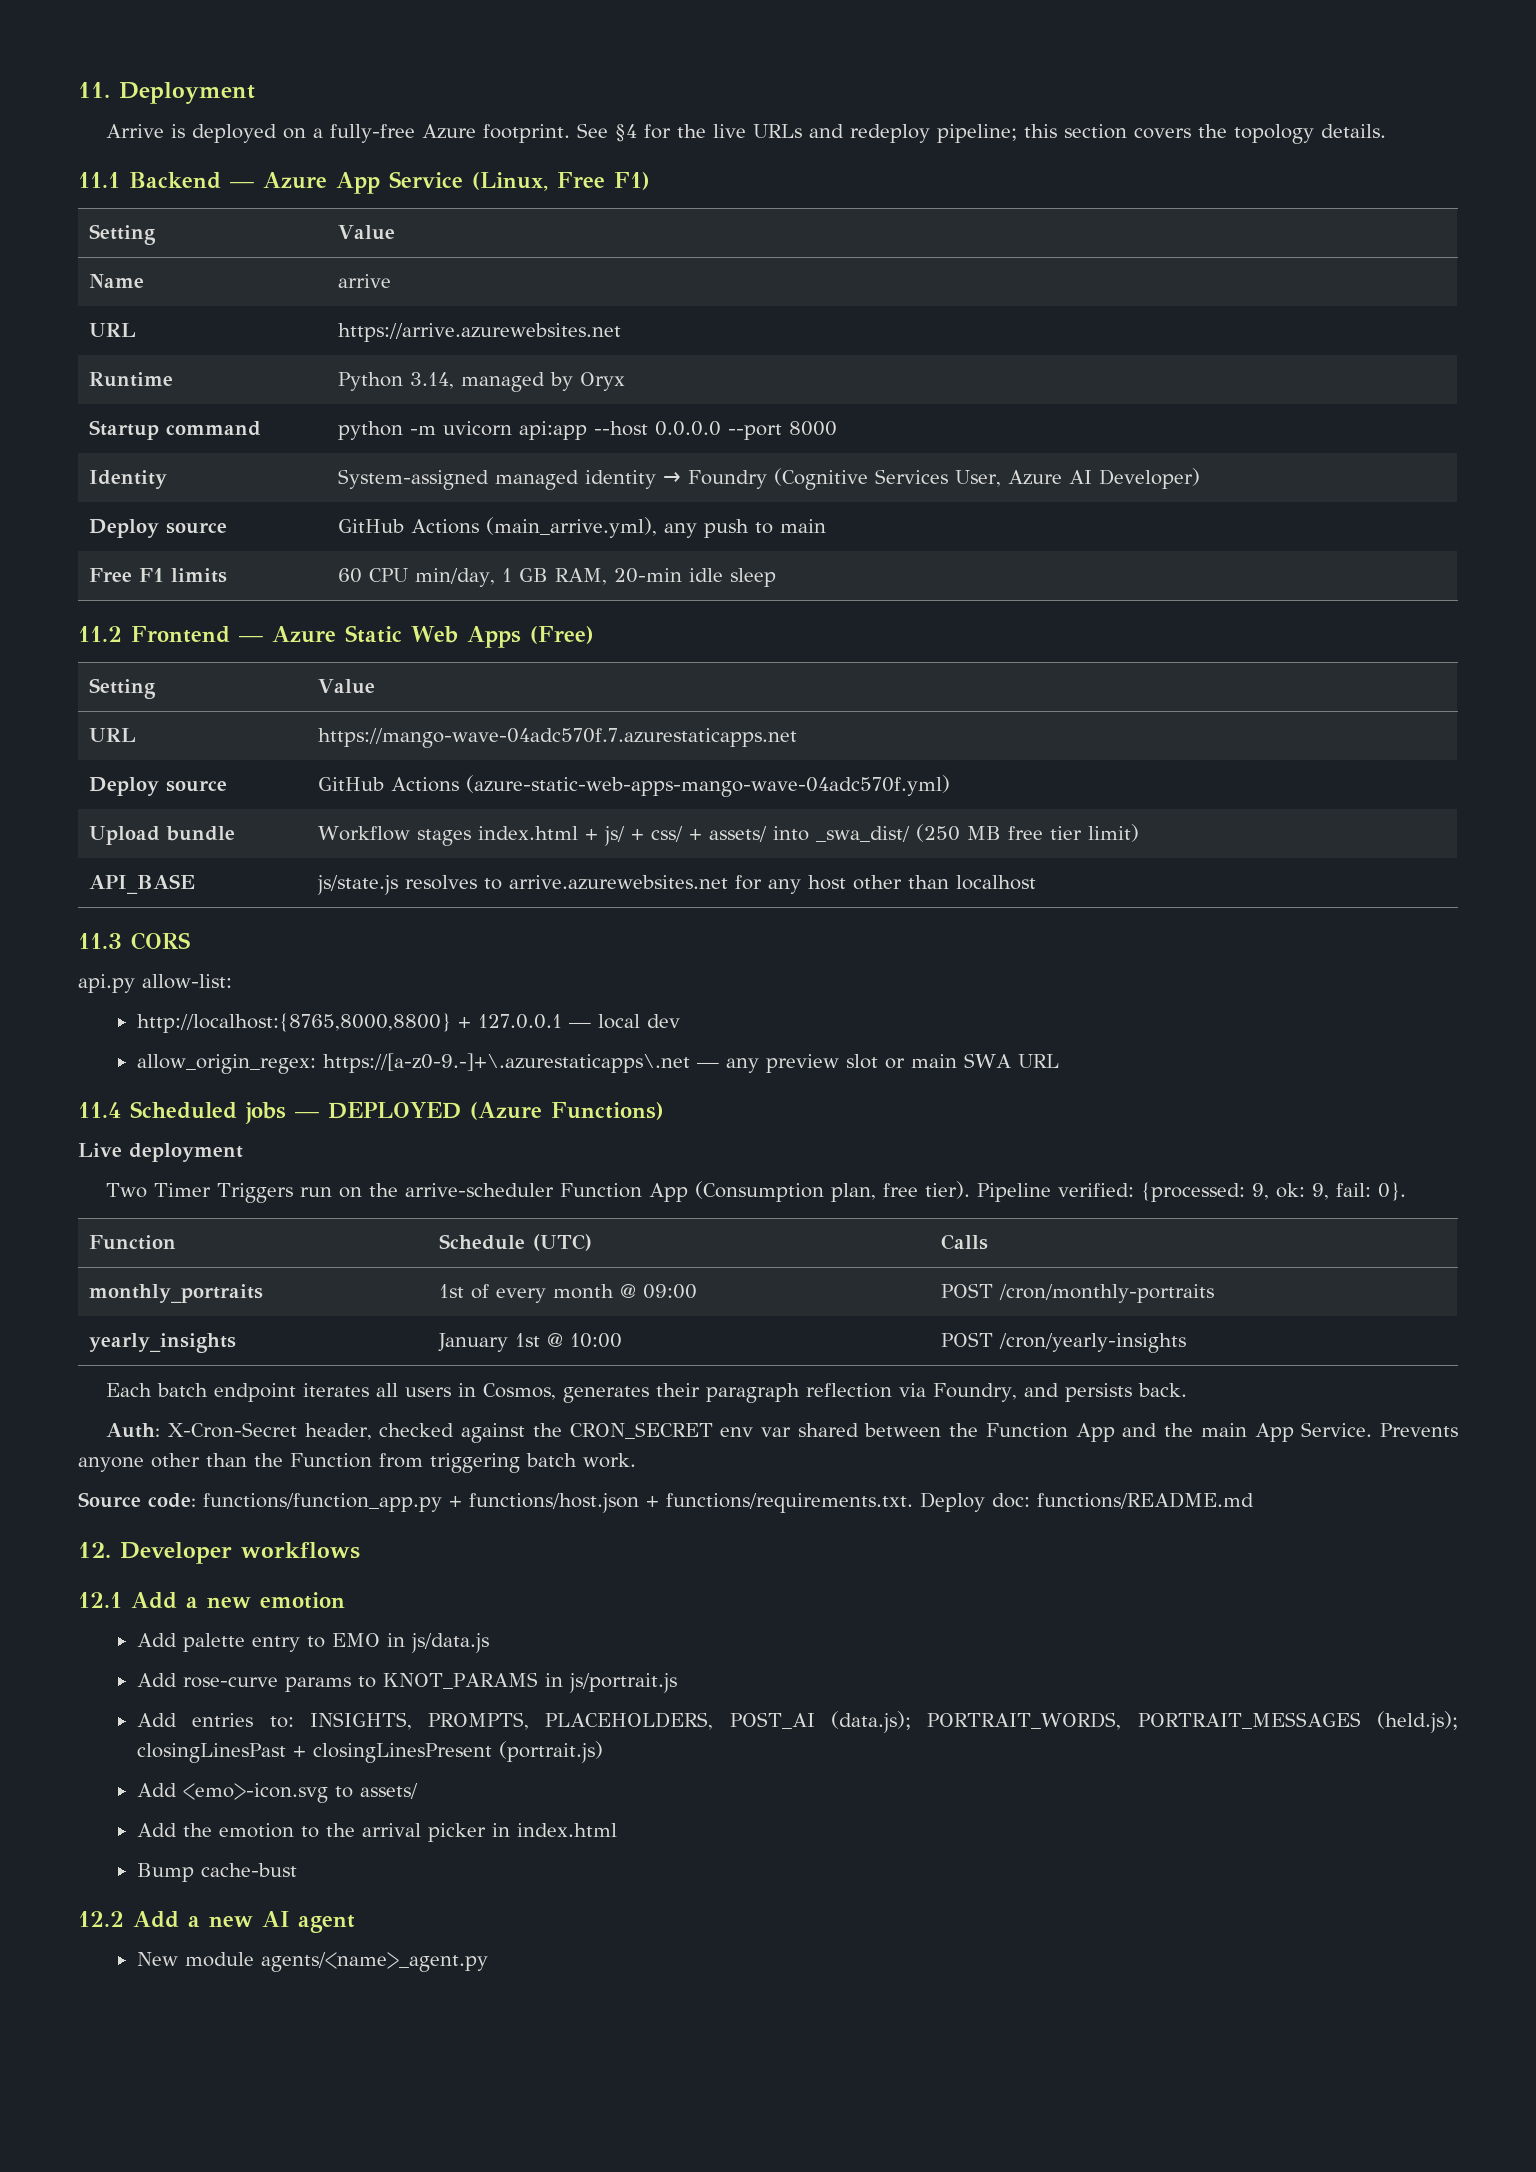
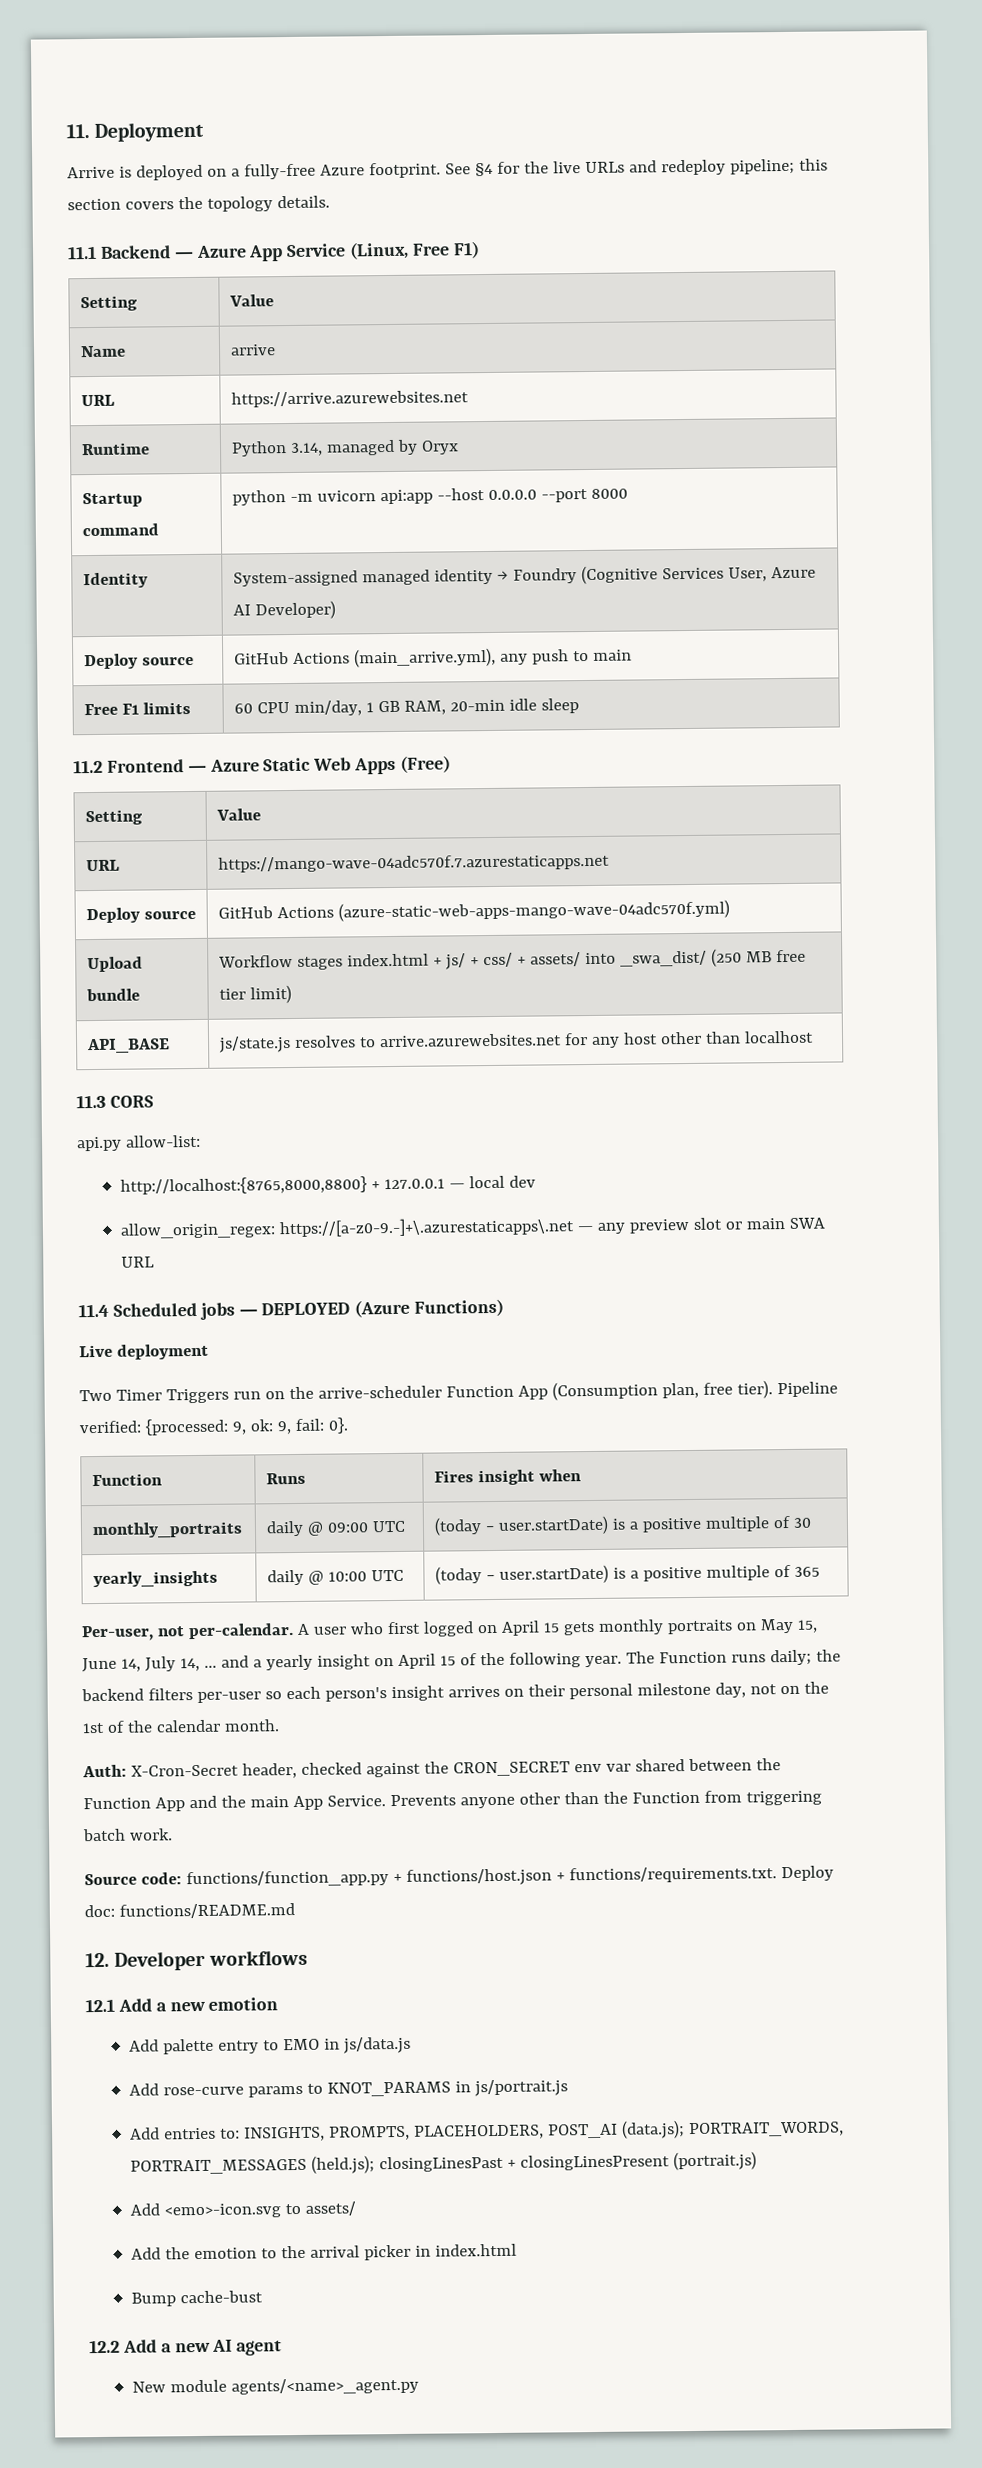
[439,1234,593,1251] [941,1234,989,1250] [89,1284,264,1303] [439,1284,698,1303] [941,1283,1215,1303] Schedule (UTC) | Calls // monthly_portraits | 1st of every month @ 09:00 | POST /cron/monthly-portraits -> [265,1472,306,1485] [433,1469,582,1486] [91,1521,243,1540] [265,1520,406,1537] [433,1515,811,1536] Runs | Fires insight when // monthly_portraits | daily @ 09:00 UTC | (today − user.startDate) is a positive multiple of 30
[438,1333,541,1352] January 1st -> [266,1569,304,1586] daily
[941,1332,1187,1353] [106,1383,1188,1403] | POST /cron/yearly-insights // Each batch endpoint iterates all users in Cosmos, generates their paragraph reflection via Foundry, and persists back. -> [370,1569,404,1582] [434,1564,820,1585] [81,1618,818,1642] [82,1649,841,1673] [81,1681,829,1704] [82,1719,280,1734] UTC | (today − user.startDate) is a positive multiple of 365 // Per-user, not per-calendar. A user who first logged on April 15 gets monthly portraits on May 15, June 14, July 14, … and a yearly insight on April 15 of the following year. The Function runs daily; the backend filters per-user so each person's insight arrives on their personal milestone day, not on the 1st of the calendar month.

